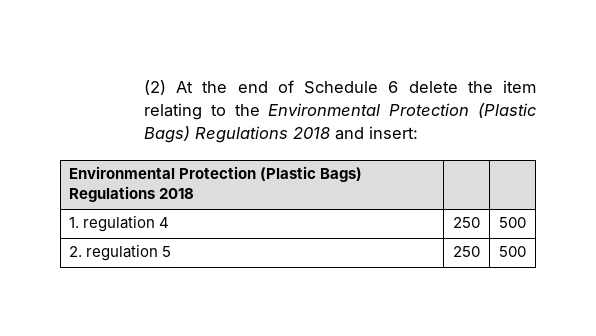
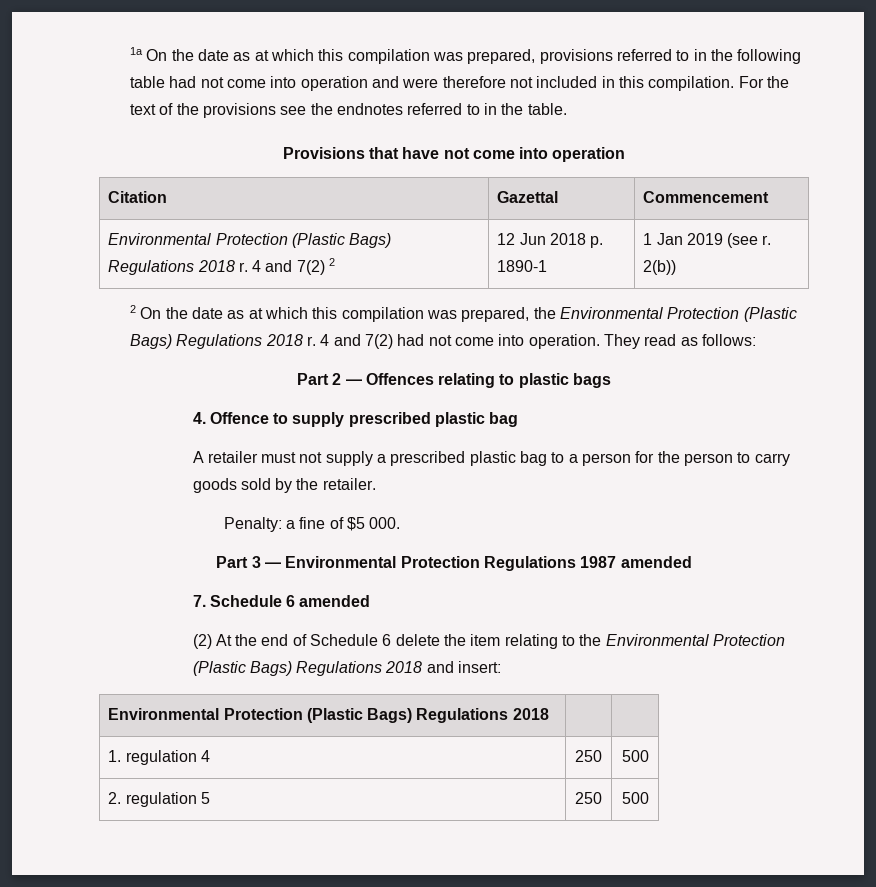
(143, 87) none -> [130,47,802,64] [130,76,789,91] [130,103,567,118] [282,147,626,162] [108,191,168,203] [497,191,559,203] [643,191,770,203] [108,233,392,248] [108,258,336,275] [497,233,604,248] [497,260,548,272] [643,233,772,248] [643,260,677,275] [130,305,797,322] [130,334,756,349] [296,373,612,388] [192,412,519,427] [192,451,790,466] [192,478,376,493] [223,517,401,532] [216,556,692,571] [192,595,371,607] 1a On the date as at which this compilation was prepared, provisions referred to in the following table had not come into operation and were therefore not included in this compilation. For the text of the provisions see the endnotes referred to in the table. // Provisions that have not come into operation // Citation | Gazettal | Commencement // Environmental Protection (Plastic Bags) Regulations 2018 r. 4 and 7(2) 2 | 12 Jun 2018 p. 1890-1 | 1 Jan 2019 (see r. 2(b)) // 2 On the date as at which this compilation was prepared, the Environmental Protection (Plastic Bags) Regulations 2018 r. 4 and 7(2) had not come into operation. They read as follows: // Part 2 — Offences relating to plastic bags // 4. Offence to supply prescribed plastic bag // A retailer must not supply a prescribed plastic bag to a person for the person to carry goods sold by the retailer. // Penalty: a fine of $5 000. // Part 3 — Environmental Protection Regulations 1987 amended // 7. Schedule 6 amended //

